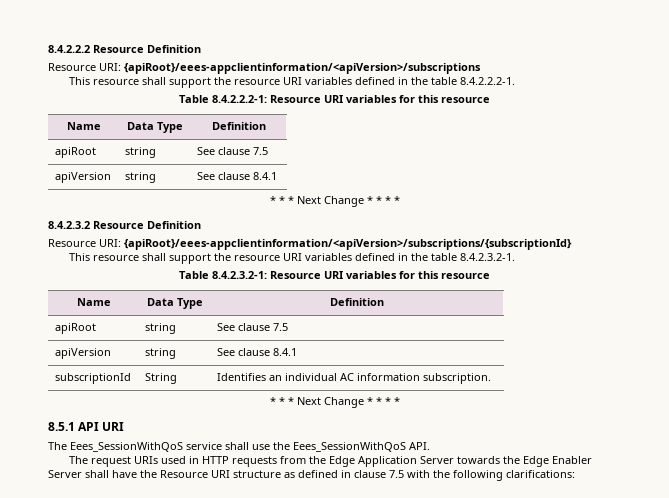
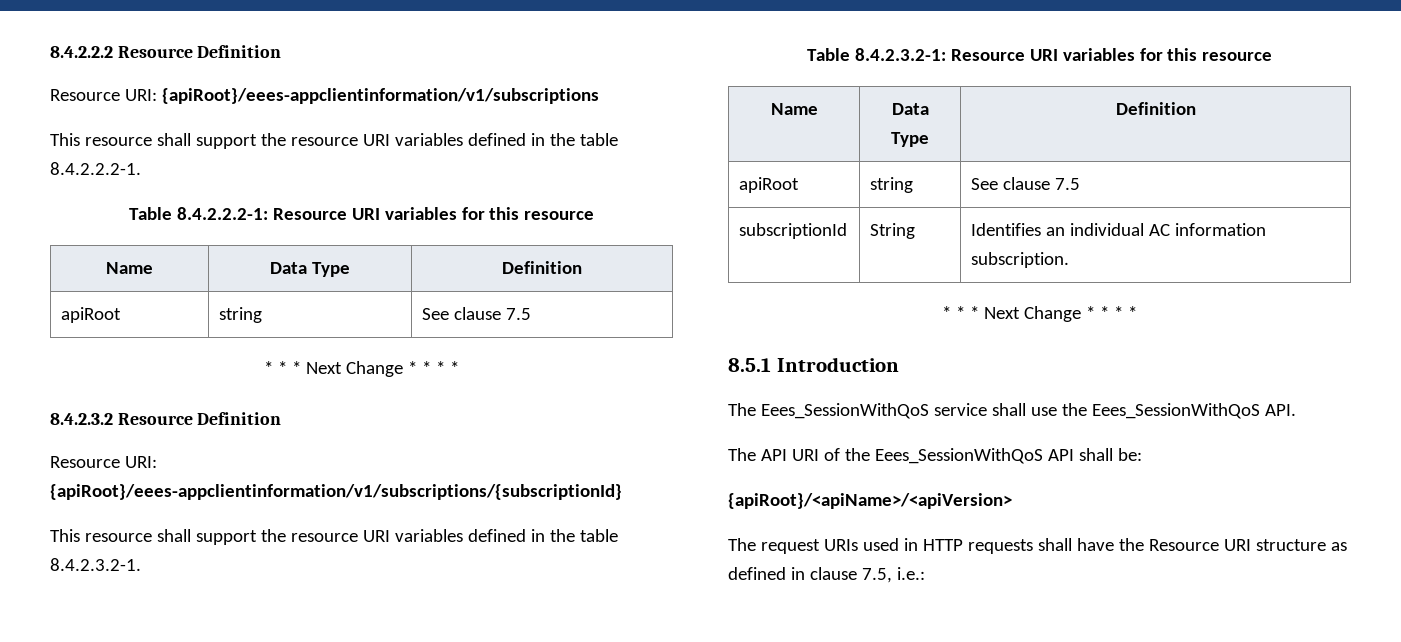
[124,63,481,74] {apiRoot}/eees-appclientinformation/<apiVersion>/subscriptions -> [161,88,599,104] {apiRoot}/eees-appclientinformation/v1/subscriptions
[54,172,111,183] [124,172,156,183] [196,172,277,180] // apiVersion | string | See clause 8.4.1 -> (532, 314) none
[124,239,572,250] {apiRoot}/eees-appclientinformation/<apiVersion>/subscriptions/{subscriptionId} -> [50,484,622,500] {apiRoot}/eees-appclientinformation/v1/subscriptions/{subscriptionId}
[54,348,111,359] [144,348,176,359] [216,348,297,356] // apiVersion | string | See clause 8.4.1 -> (1081, 184) none
[78,422,125,431] API URI -> [776,357,899,372] Introduction
(430, 446) none -> [728,448,1142,464] [728,493,1012,509] // The API URI of the Eees_SessionWithQoS API shall be: // {apiRoot}/<apiName>/<apiVersion>
[280,456,593,467] [48,470,82,478] from the Edge Application Server towards the Edge Enabler Server -> (1033, 546) none
[389,470,575,481] 7.5 with the following clarifications: -> [861,567,925,583] 7.5, i.e.:

